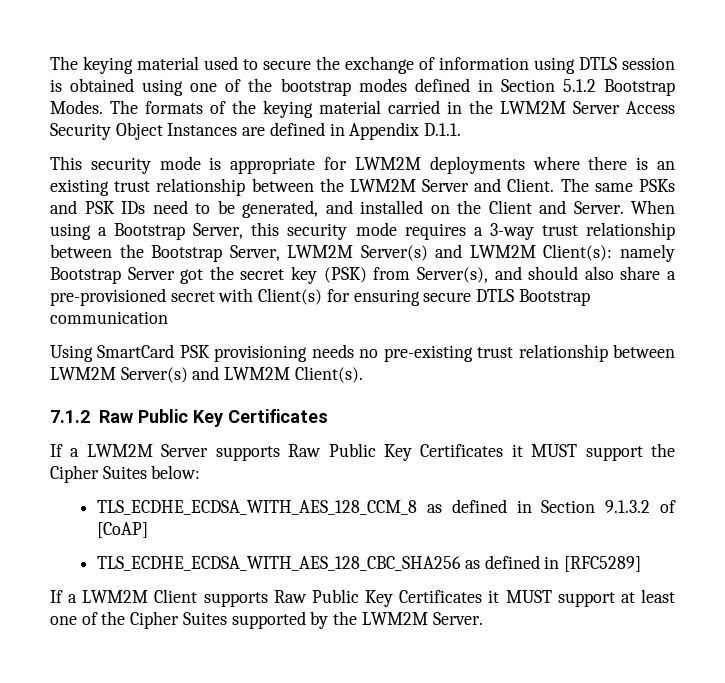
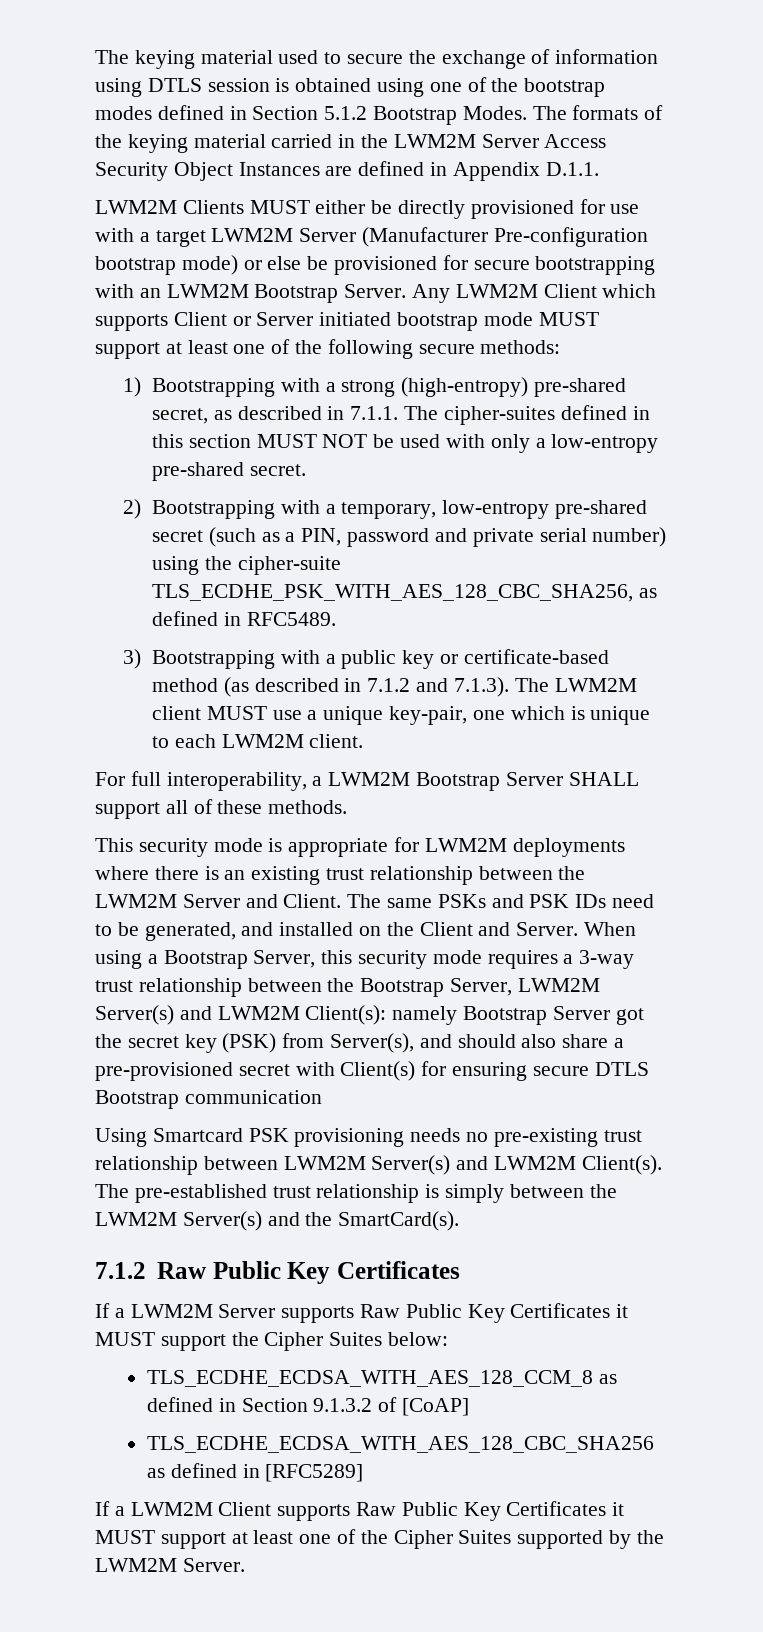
(462, 129) none -> [95,199,640,219] [95,227,648,247] [95,255,656,275] [95,284,657,303] [95,312,599,331] [95,339,561,359] [123,377,627,397] [152,405,650,425] [152,434,659,453] [152,462,306,481] [123,499,648,519] [152,527,667,547] [152,556,341,575] [152,584,657,602] [152,611,336,626] [123,649,609,669] [152,677,637,697] [152,706,651,725] [152,734,364,748] [95,771,639,791] [95,799,348,819] // LWM2M Clients MUST either be directly provisioned for use with a target LWM2M Server (Manufacturer Pre-configuration bootstrap mode) or else be provisioned for secure bootstrapping with an LWM2M Bootstrap Server. Any LWM2M Client which supports Client or Server initiated bootstrap mode MUST support at least one of the following secure methods: // 1) Bootstrapping with a strong (high-entropy) pre-shared secret, as described in 7.1.1. The cipher-suites defined in this section MUST NOT be used with only a low-entropy pre-shared secret. // 2) Bootstrapping with a temporary, low-entropy pre-shared secret (such as a PIN, password and private serial number) using the cipher-suite TLS_ECDHE_PSK_WITH_AES_128_CBC_SHA256, as defined in RFC5489. // 3) Bootstrapping with a public key or certificate-based method (as described in 7.1.2 and 7.1.3). The LWM2M client MUST use a unique key-pair, one which is unique to each LWM2M client. // For full interoperability, a LWM2M Bootstrap Server SHALL support all of these methods.
[97,344,175,358] SmartCard -> [152,1128,243,1142] Smartcard
(363, 374) none -> [95,1184,617,1203] [95,1211,460,1231] The pre-established trust relationship is simply between the LWM2M Server(s) and the SmartCard(s).

